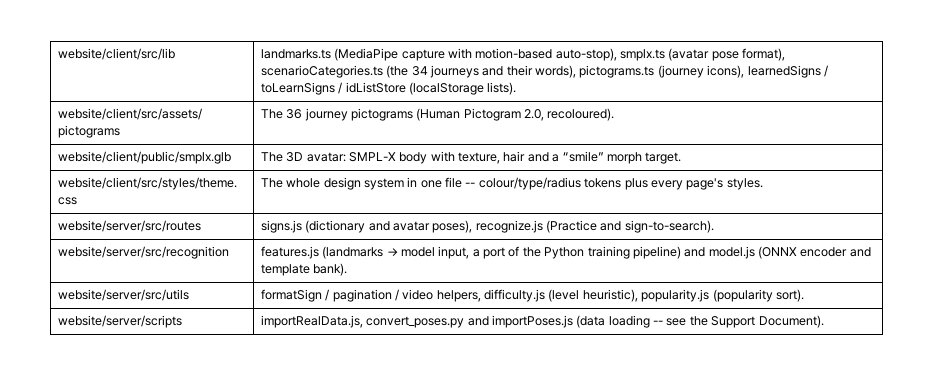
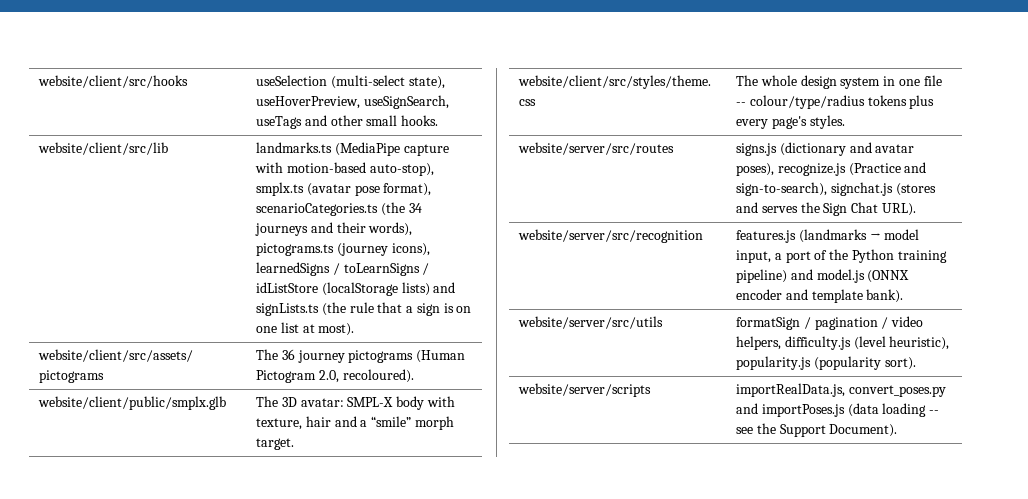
(57, 54) none -> [38,75,189,88] [256,75,445,89] [256,95,449,109] [256,115,439,129] website/client/src/hooks | useSelection (multi-select state), useHoverPreview, useSignSearch, useTags and other small hooks. //
[487,82,517,95] lists). -> [401,282,456,296] [256,302,472,316] [256,322,355,336] lists) and signLists.ts (the rule that a sign is on one list at most).
[624,220,714,233] sign-to-search). -> [736,182,936,196] [736,202,916,216] sign-to-search), signchat.js (stores and serves the Sign Chat URL).

